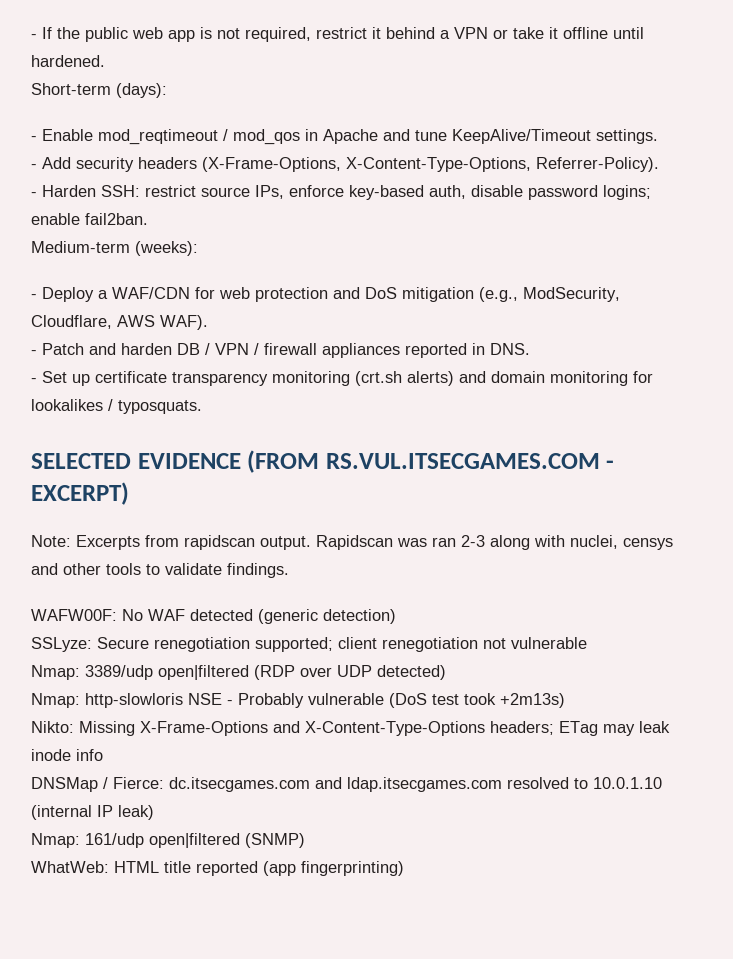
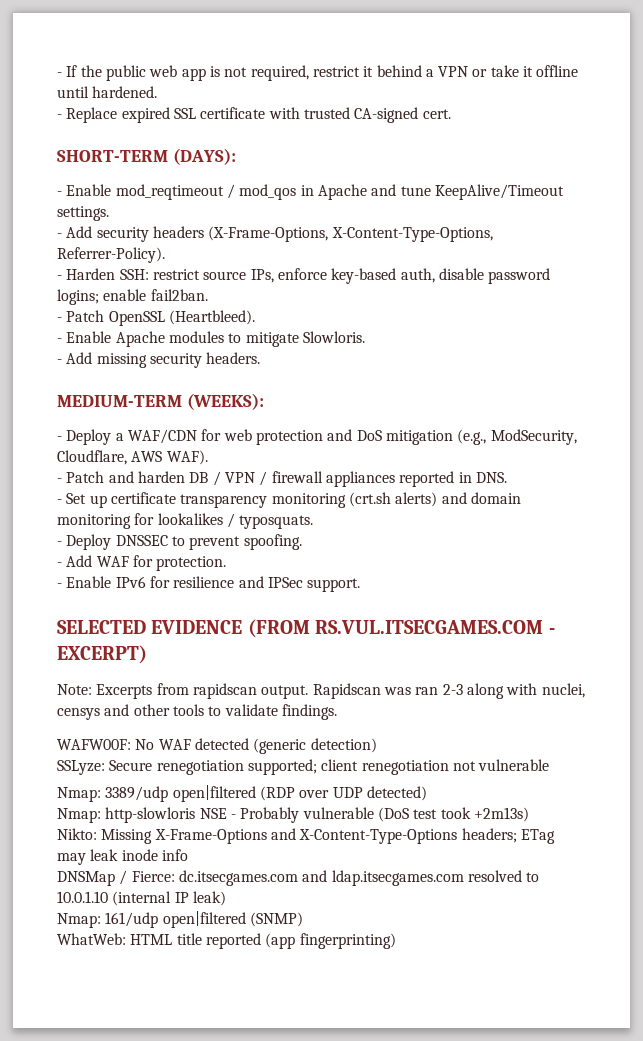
[31,83,167,98] Short-term (days): -> [57,107,451,123] [57,148,236,165] - Replace expired SSL certificate with trusted CA-signed cert. // SHORT-TERM (DAYS):
[31,241,198,256] Medium-term (weeks): -> [57,310,255,326] [57,331,365,347] [57,352,261,368] [57,393,264,410] - Patch OpenSSL (Heartbleed). // - Enable Apache modules to mitigate Slowloris. // - Add missing security headers. // MEDIUM-TERM (WEEKS):
(202, 407) none -> [57,534,302,550] [57,555,227,571] [57,576,361,592] // - Deploy DNSSEC to prevent spoofing. // - Add WAF for protection. // - Enable IPv6 for resilience and IPSec support.

